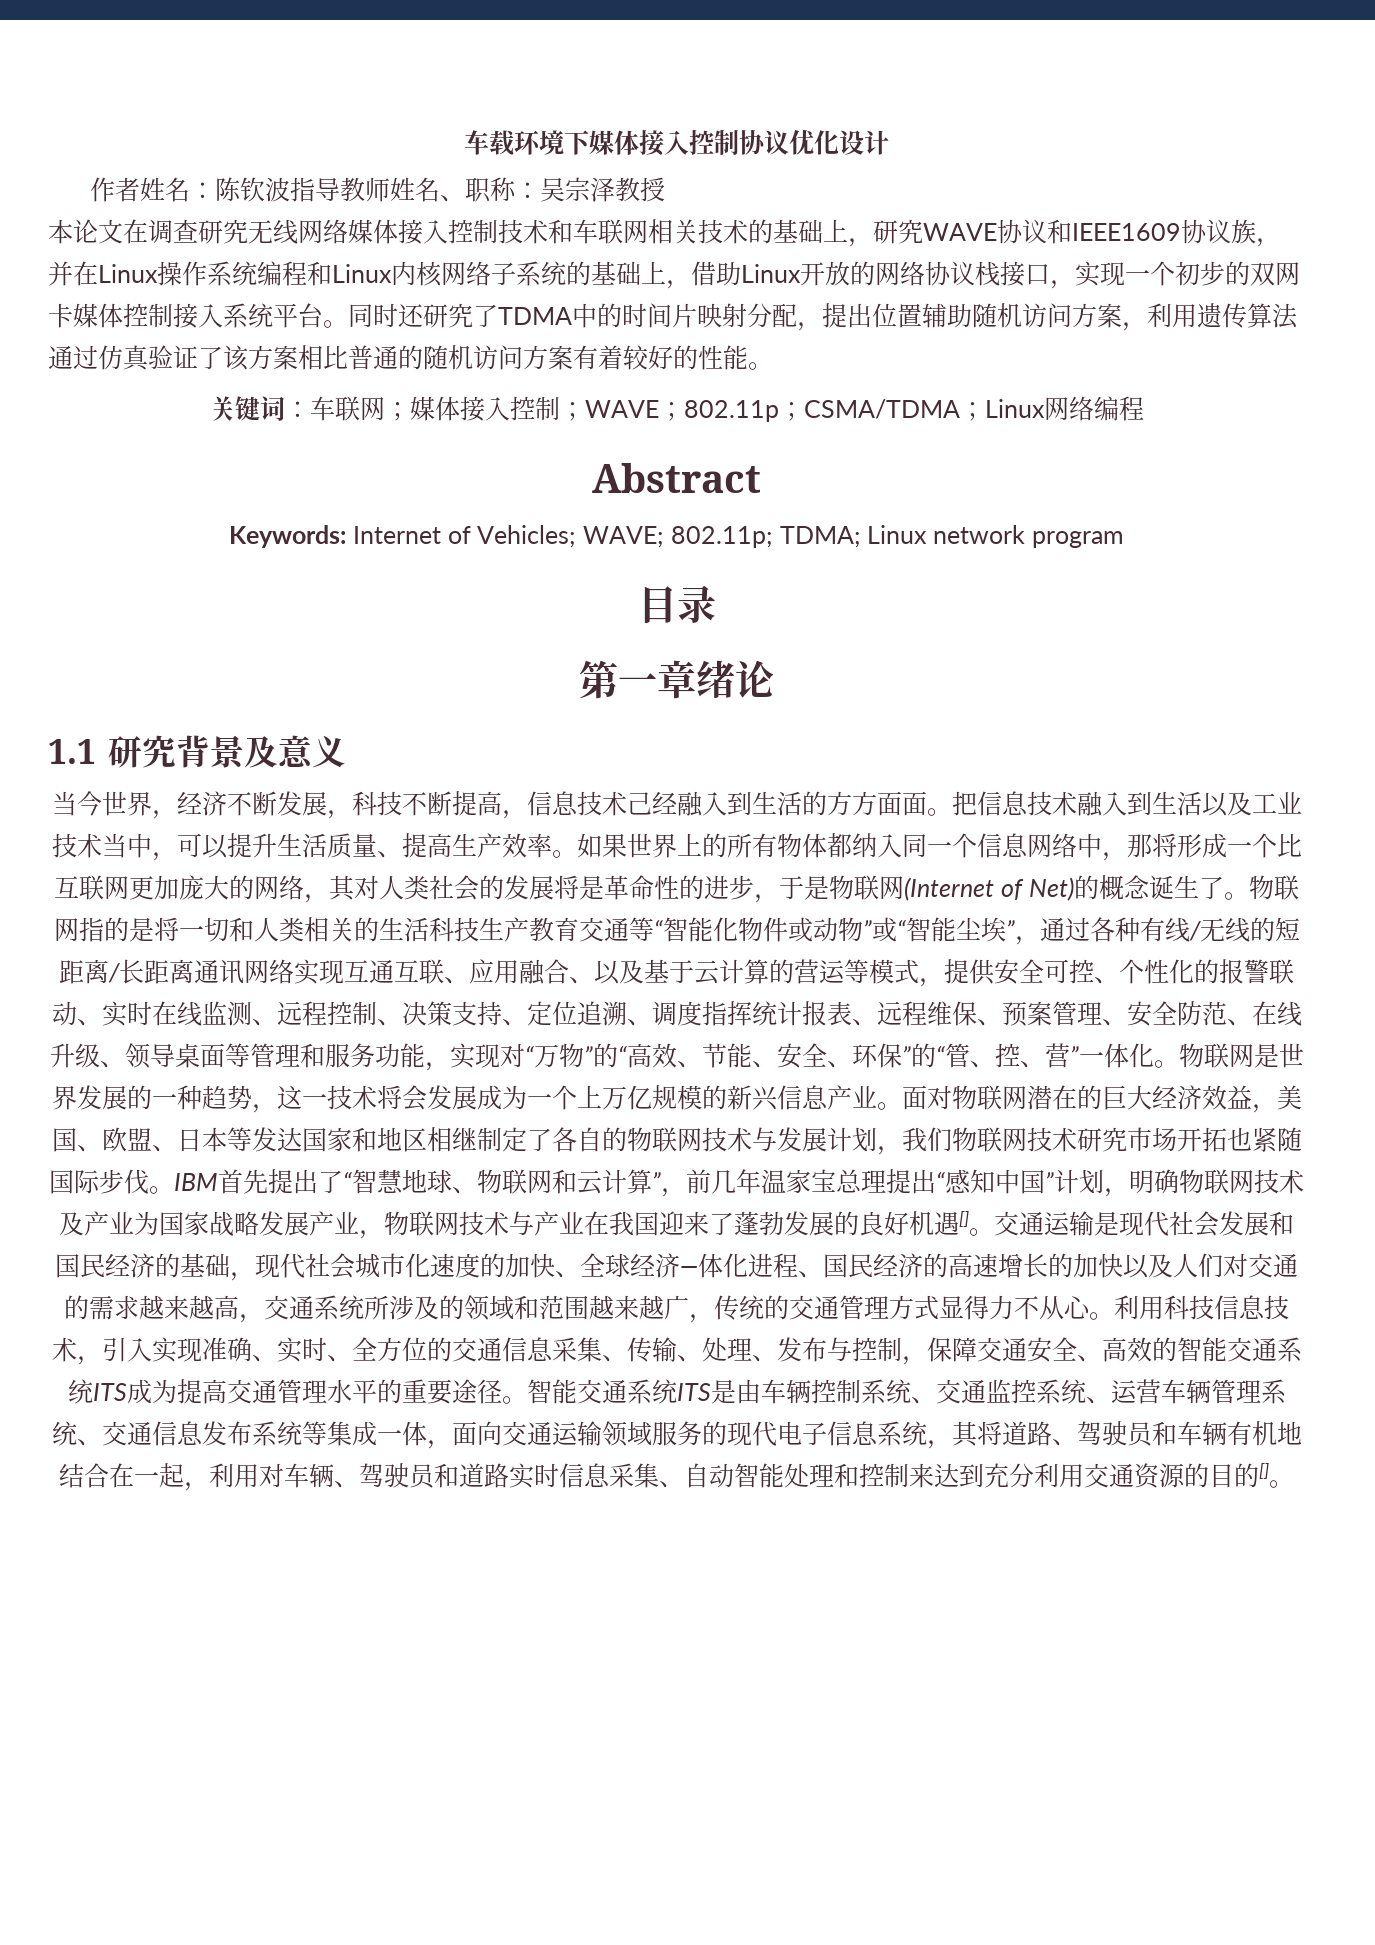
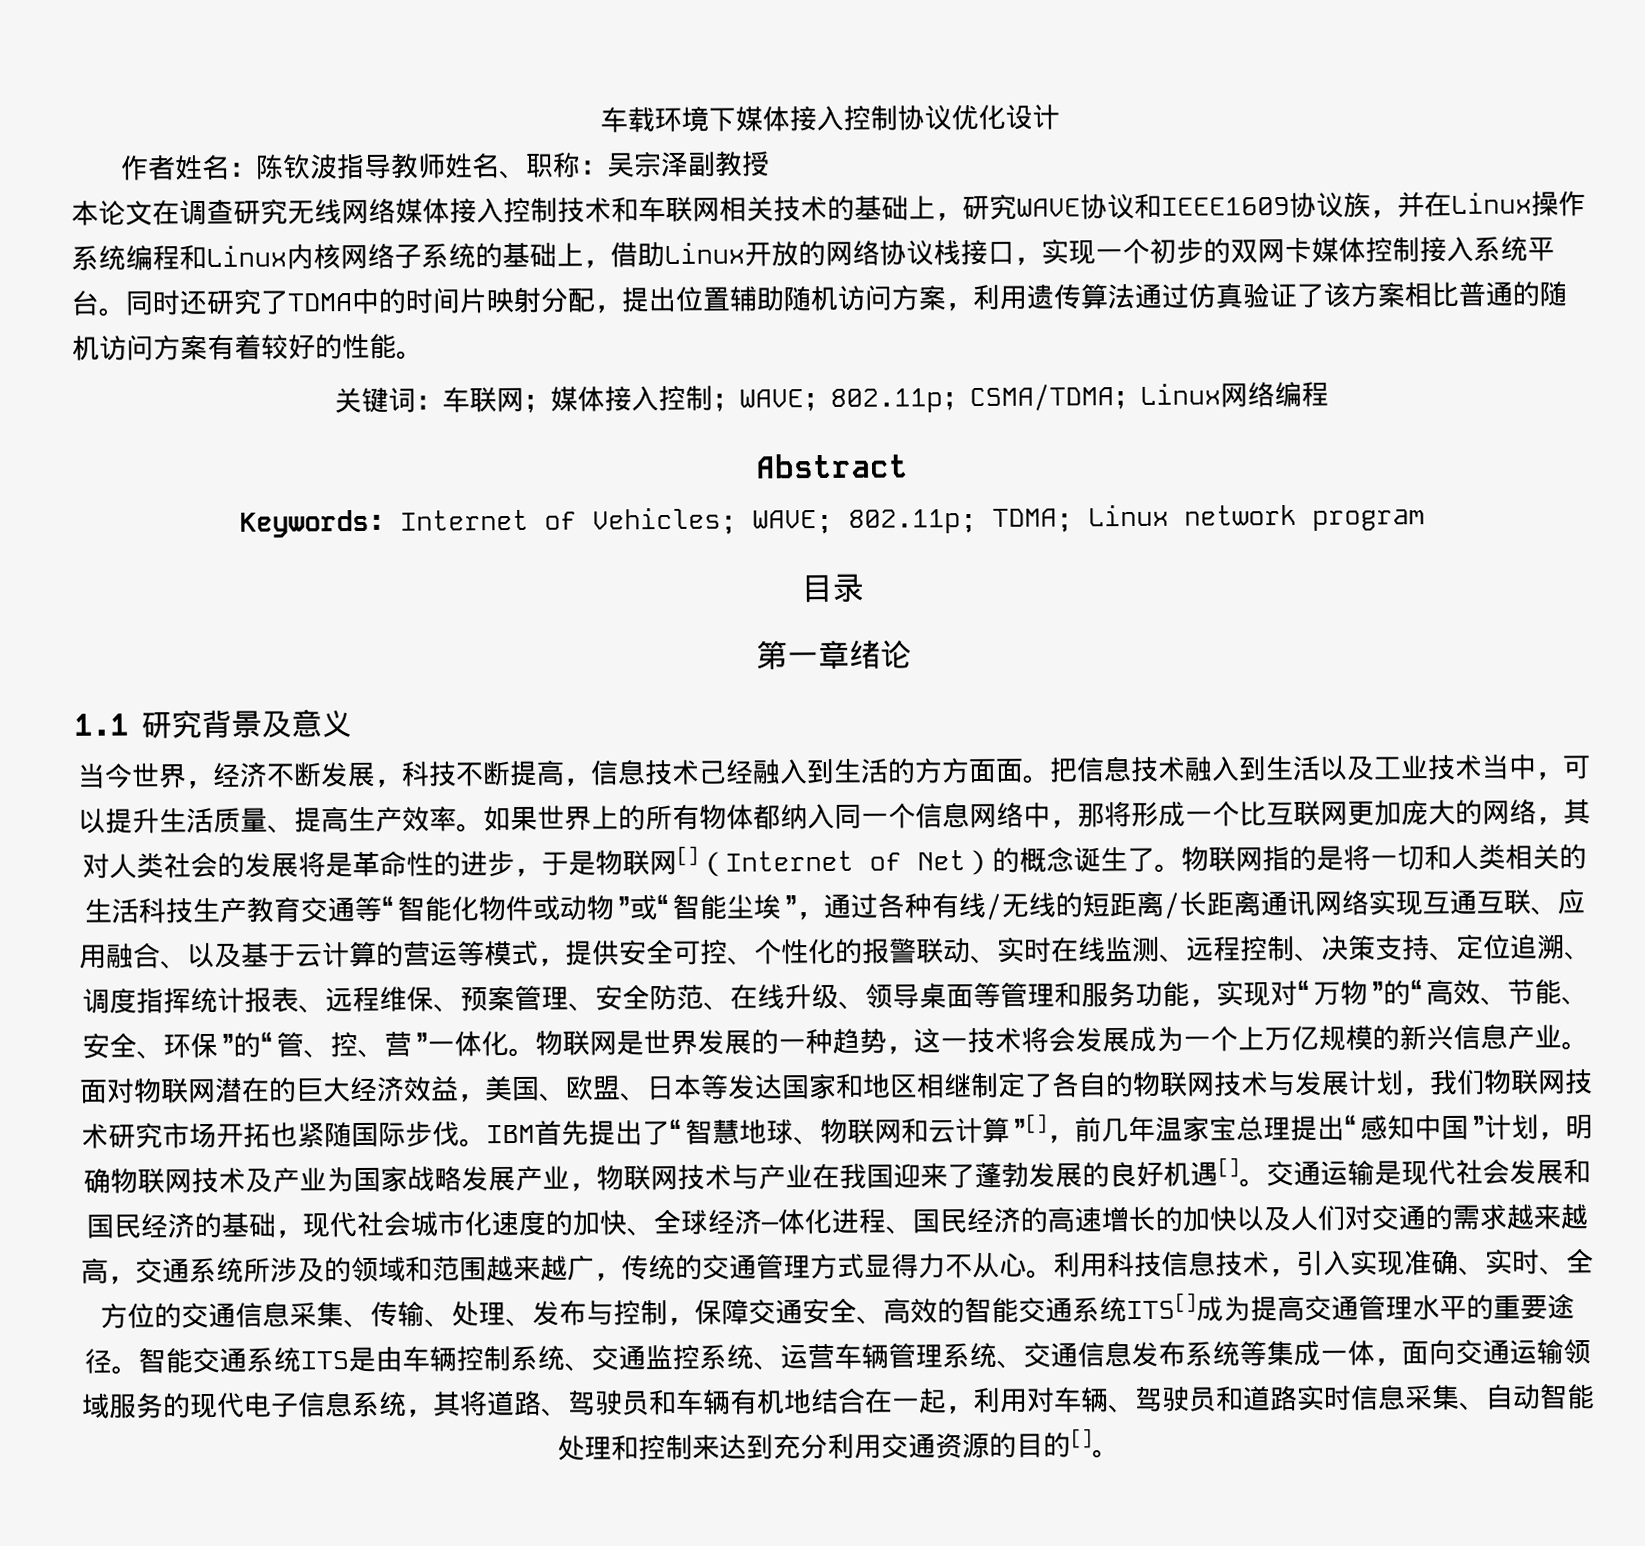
(616, 189) none -> [687,151,717,177] 副
[904,877,1074,901] (Internet of Net) -> [676,845,993,877] []（Internet of Net）
[652,1172,661,1191] ” -> [1008,1113,1048,1140] ”[]
[92,1383,127,1401] ITS -> [1126,1292,1197,1320] ITS[]

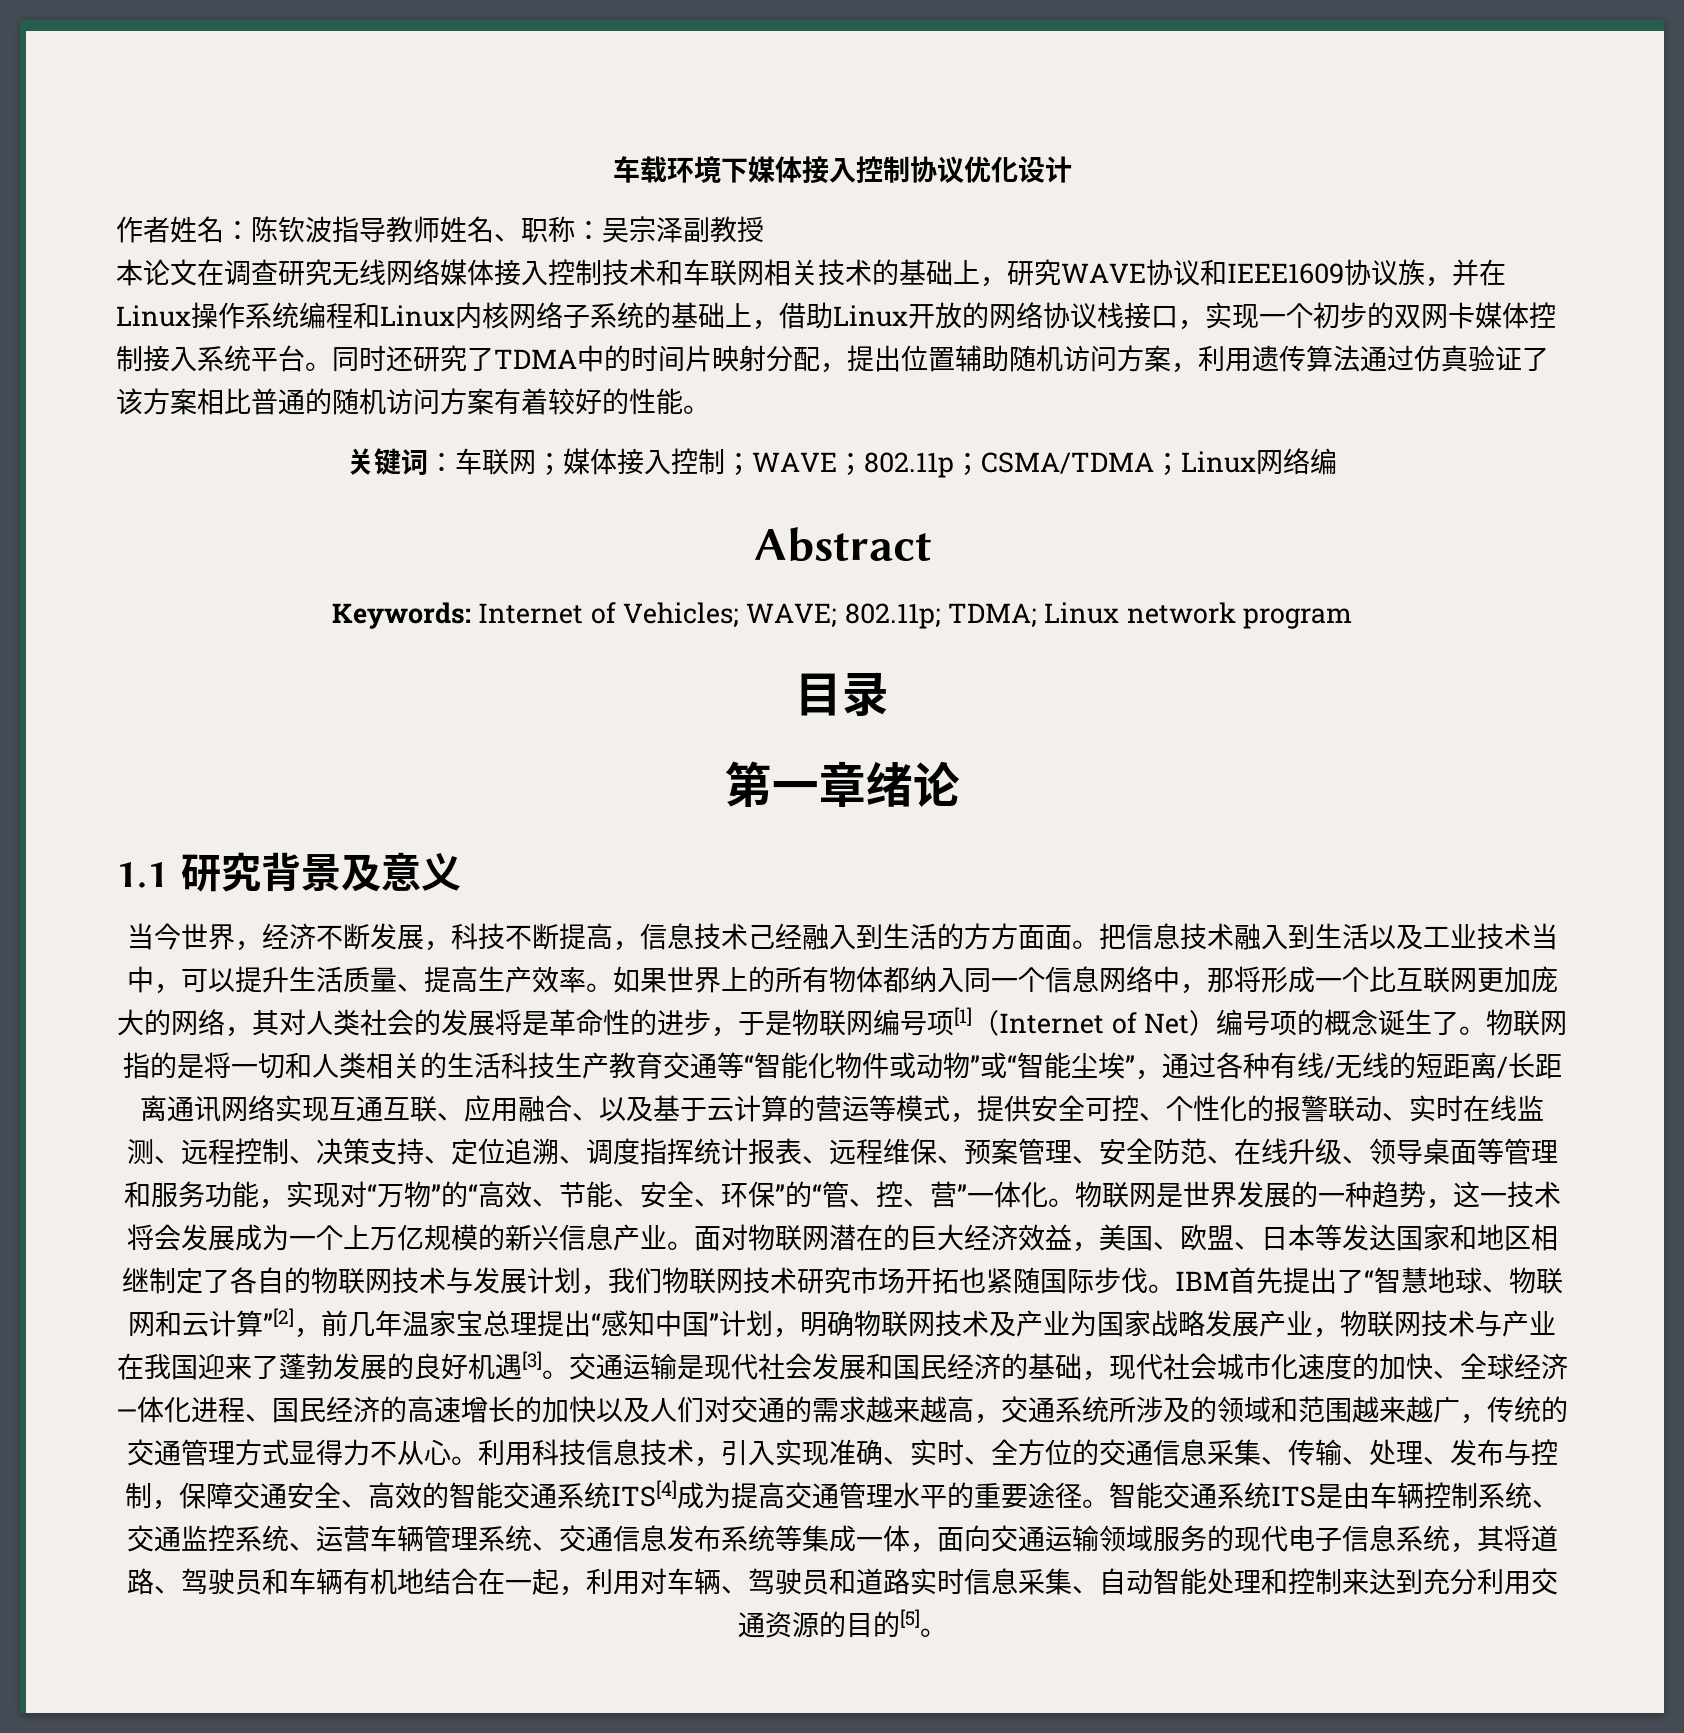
[1301,381,1329,407] 程 -> (1337, 461) none
[676,845,699,866] [] -> [873,1007,973,1036] 编号项[1]
(993, 862) none -> [1215,1009,1297,1036] 编号项
[1008,1113,1048,1140] ”[] -> [263,1308,294,1334] ”[2]
[1216,1157,1240,1178] [] -> [521,1351,542,1370] [3]
[1126,1292,1197,1320] ITS[] -> [611,1480,677,1507] ITS[4]
[1070,1428,1093,1449] [] -> [899,1609,920,1628] [5]

